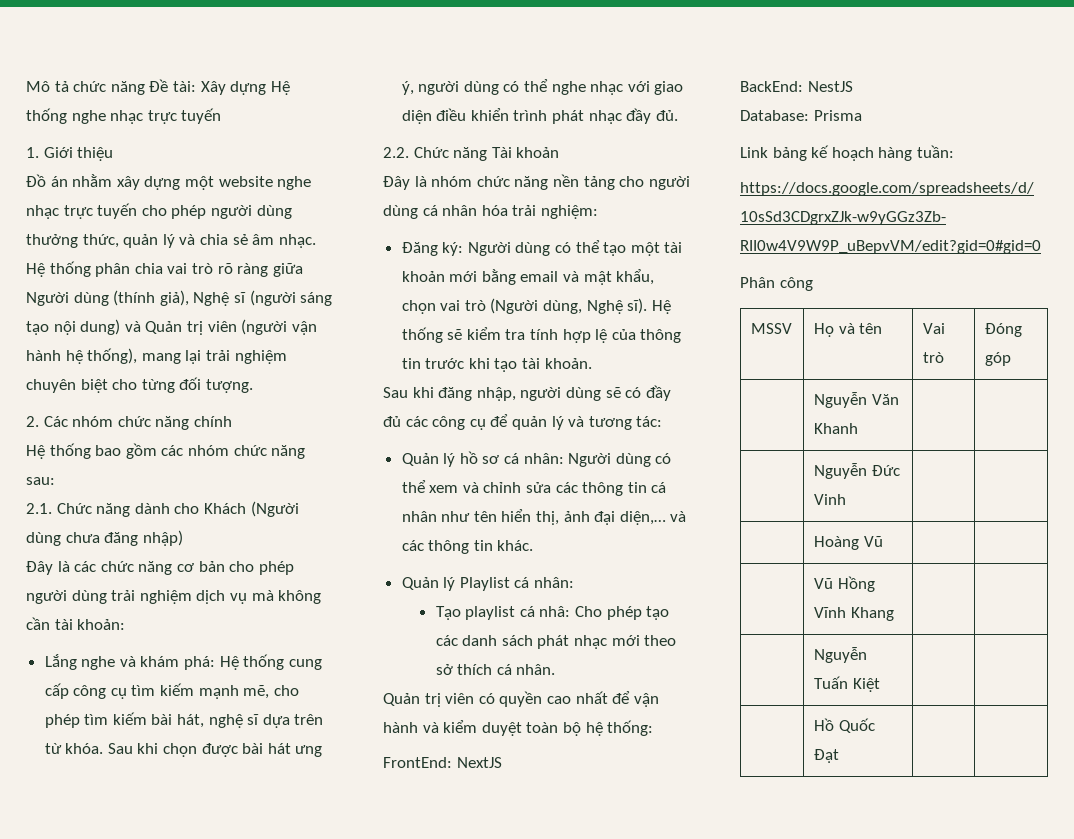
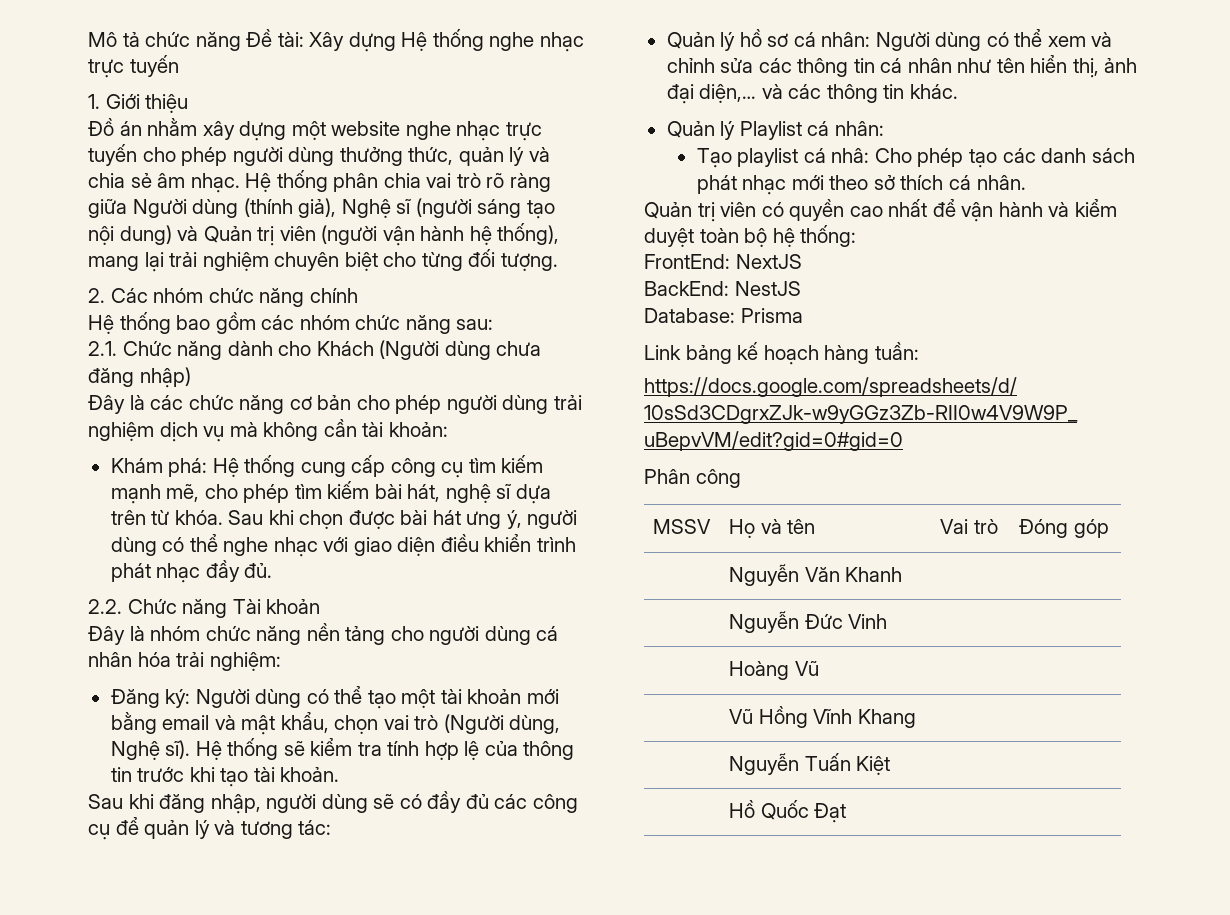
[44,654,180,670] Lắng nghe và khám -> [110,458,163,473] Khám

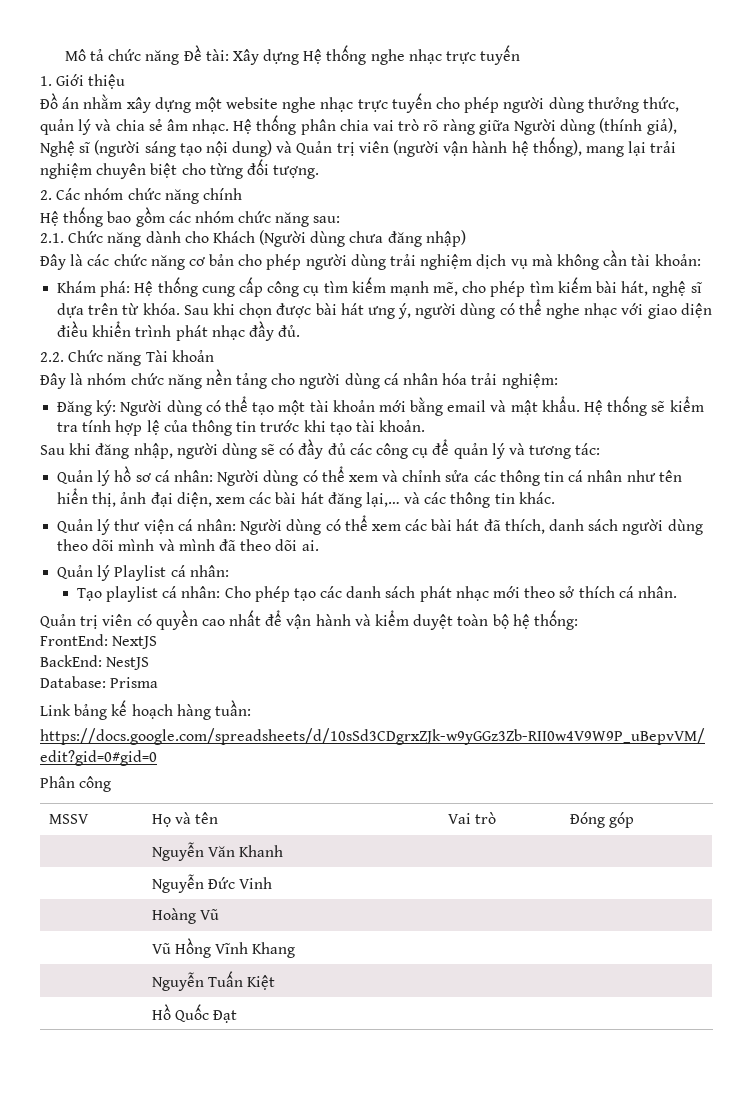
[280,712,561,734] [110,740,191,760] khẩu, chọn vai trò (Người dùng, Nghệ sĩ). -> [541,396,580,412] khẩu.
[699,84,757,103] diện,… -> [176,492,400,508] diện, xem các bài hát đăng lại,…
(958, 91) none -> [57,515,703,535] [57,539,319,551] // Quản lý thư viện cá nhân: Người dùng có thể xem các bài hát đã thích, danh sách người dùng theo dõi mình và mình đã theo dõi ai.
[831,148,870,163] nhâ: -> [181,586,221,598] nhân:

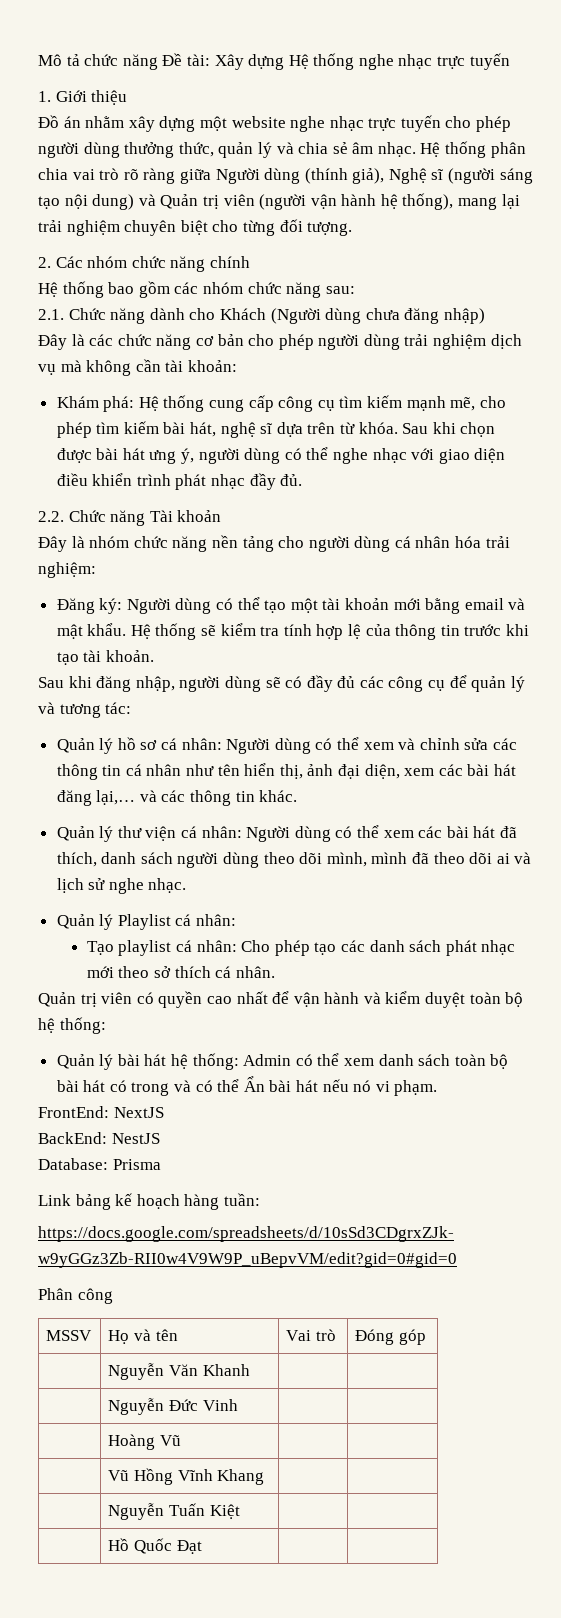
[118,539,175,551] mình và -> [326,852,367,867] mình,
[301,540,319,551] ai. -> [496,852,532,864] [56,878,187,894] ai và lịch sử nghe nhạc.
(578, 620) none -> [56,1053,509,1070] [56,1076,438,1096] // Quản lý bài hát hệ thống: Admin có thể xem danh sách toàn bộ bài hát có trong và có thể Ẩn bài hát nếu nó vi phạm.

